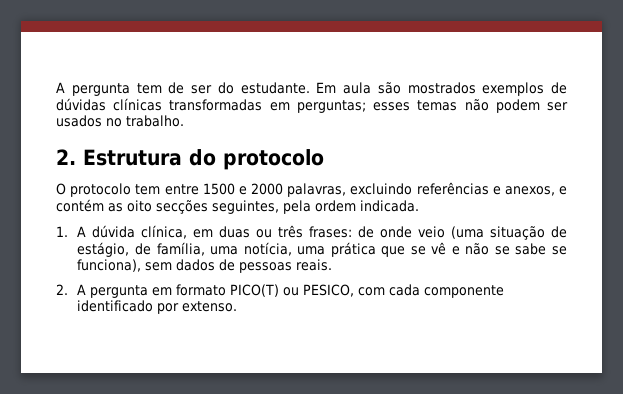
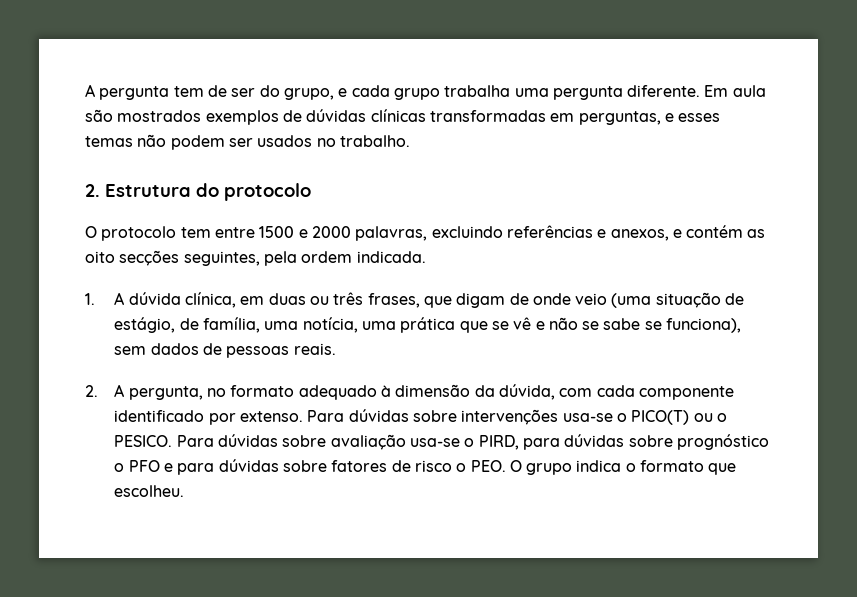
[240,82,310,94] estudante. -> [283,85,701,100] grupo, e cada grupo trabalha uma pergunta diferente.
[296,100,366,113] perguntas; -> [578,111,674,125] perguntas, e
[309,226,353,238] frases: -> [367,293,506,308] frases, que digam
[90,284,355,298] pergunta em formato PICO(T) ou PESICO, -> [128,384,555,400] pergunta, no formato adequado à dimensão da dúvida,
(238, 306) none -> [307,409,727,425] [114,434,769,450] [114,459,737,475] [114,485,185,497] Para dúvidas sobre intervenções usa-se o PICO(T) ou o PESICO. Para dúvidas sobre avaliação usa-se o PIRD, para dúvidas sobre prognóstico o PFO e para dúvidas sobre fatores de risco o PEO. O grupo indica o formato que escolheu.

